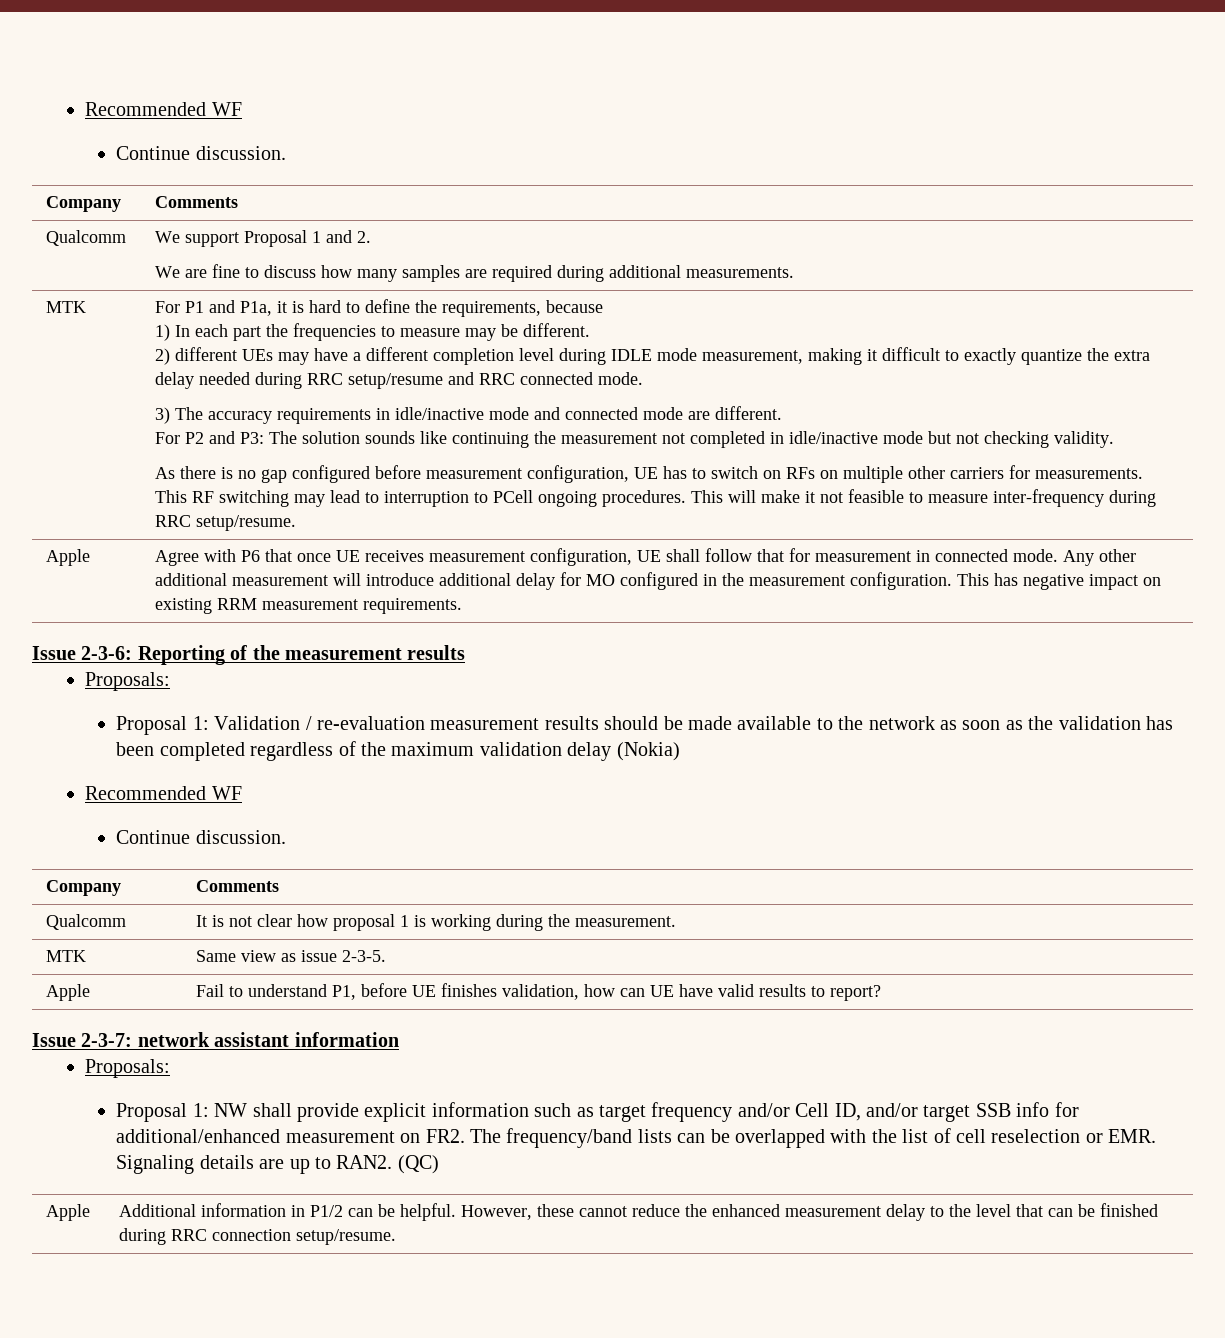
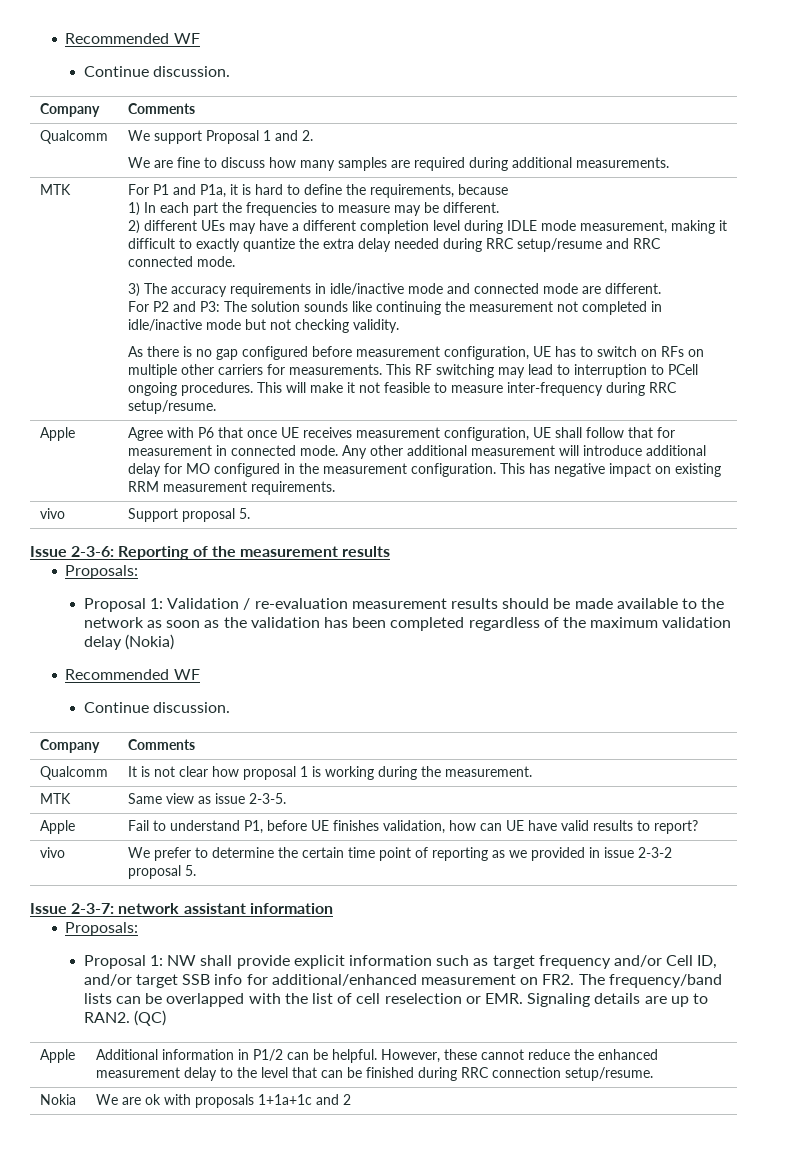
(463, 606) none -> [39,508,65,519] [127,508,250,522] // vivo | Support proposal 5.
(882, 993) none -> [39,847,65,858] [127,847,672,861] [127,865,196,879] // vivo | We prefer to determine the certain time point of reporting as we provided in issue 2-3-2 proposal 5.
(397, 1237) none -> [39,1094,76,1105] [95,1094,351,1108] // Nokia | We are ok with proposals 1+1a+1c and 2

